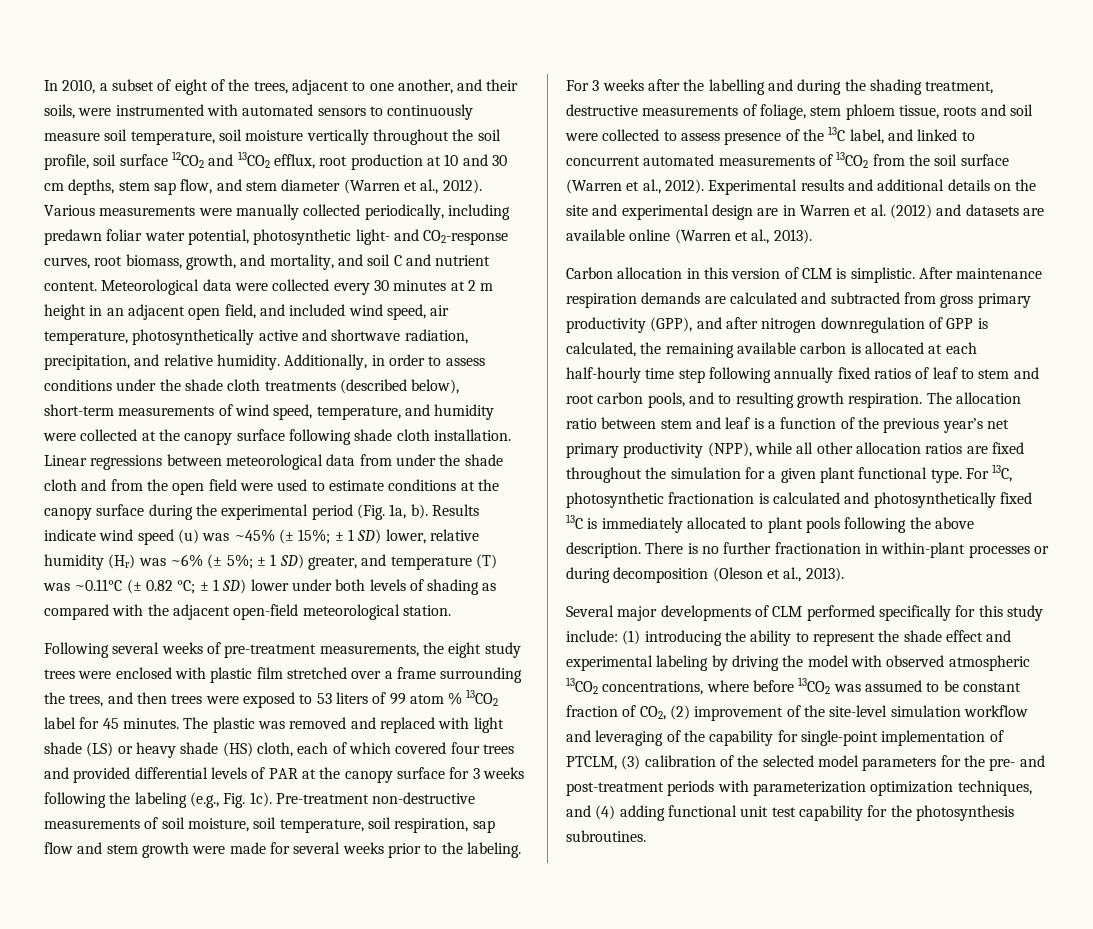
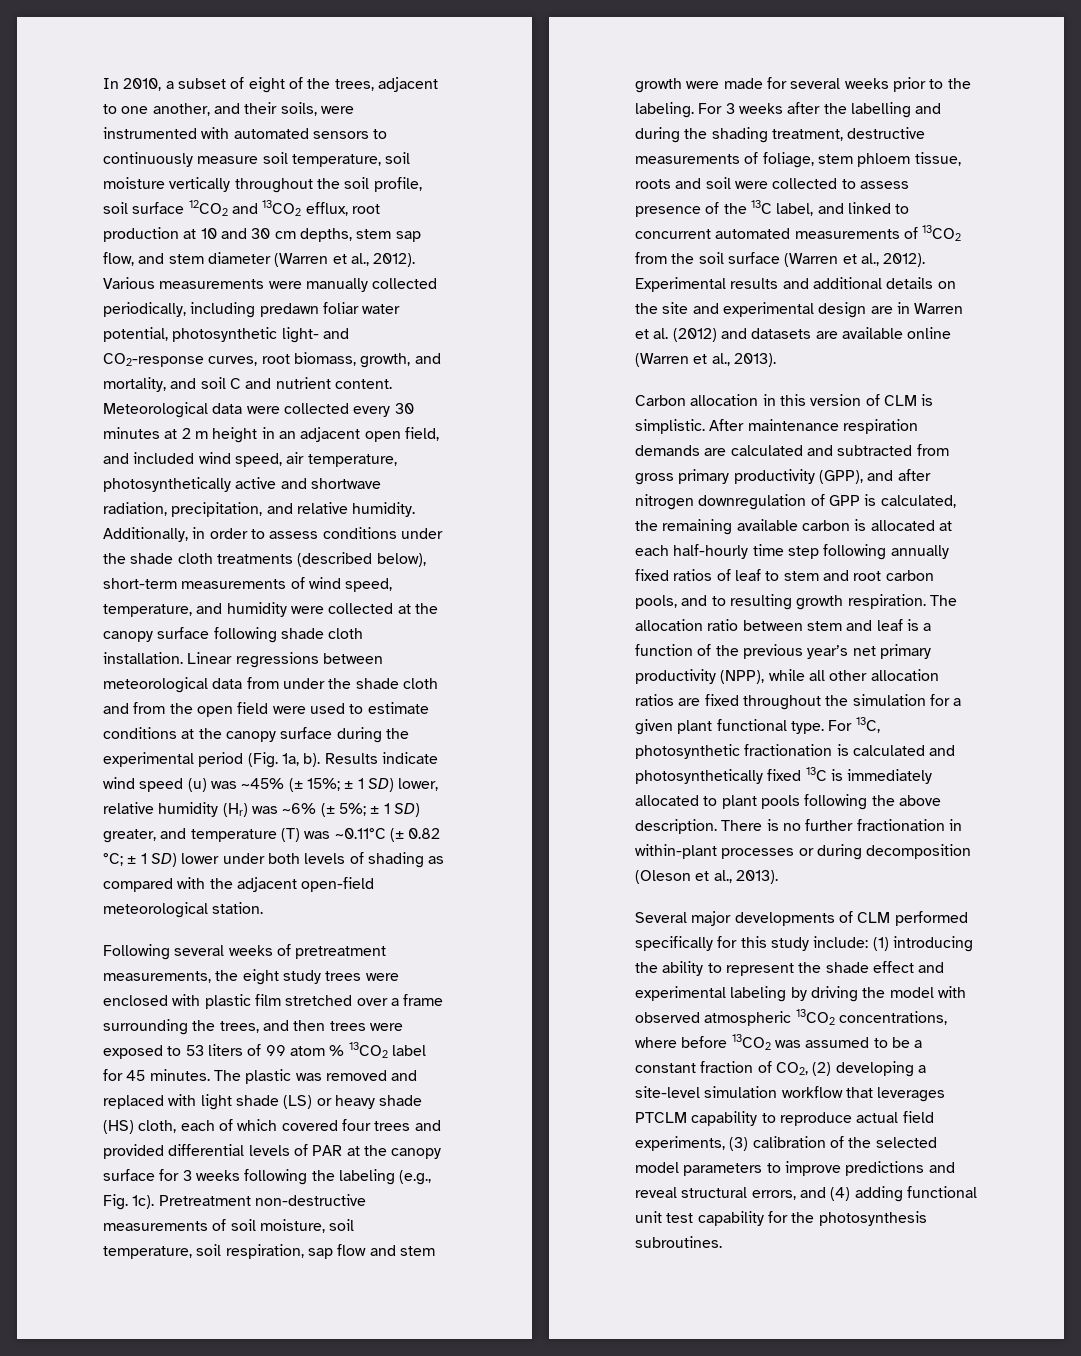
[224,644,317,658] pre-treatment -> [295,946,387,959] pretreatment
[275,793,369,804] Pre-treatment -> [158,1195,251,1206] Pretreatment
(959, 686) none -> [914,1040,923,1048] a
[694,705,1028,721] [566,730,1004,746] [566,756,617,770] improvement of the site-level simulation workflow and leveraging of the capability for single-point implementation of PTCLM, -> [835,1061,926,1077] [635,1086,946,1102] [635,1111,934,1126] [635,1136,725,1151] developing a site-level simulation workflow that leverages PTCLM capability to reproduce actual field experiments,
[940,755,1045,771] [566,780,1032,796] for the pre- and post-treatment periods with parameterization optimization techniques, -> [766,1161,955,1176] [635,1187,796,1200] to improve predictions and reveal structural errors,

